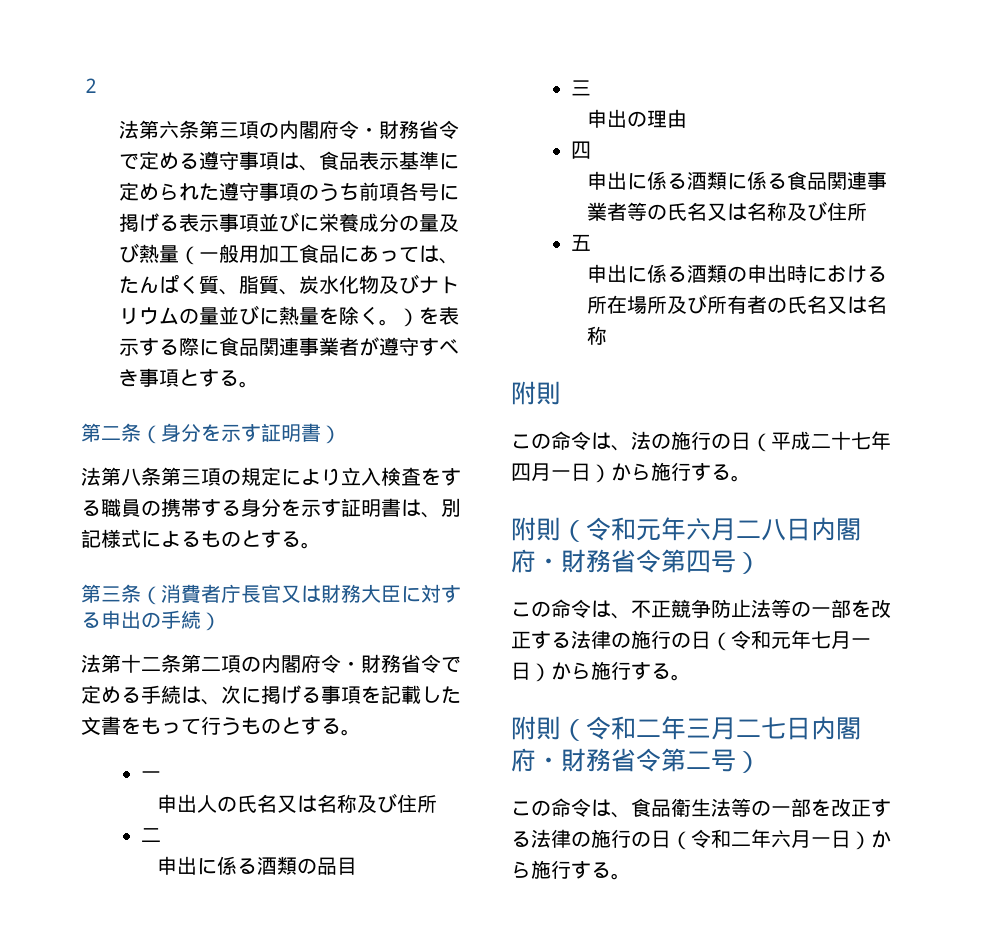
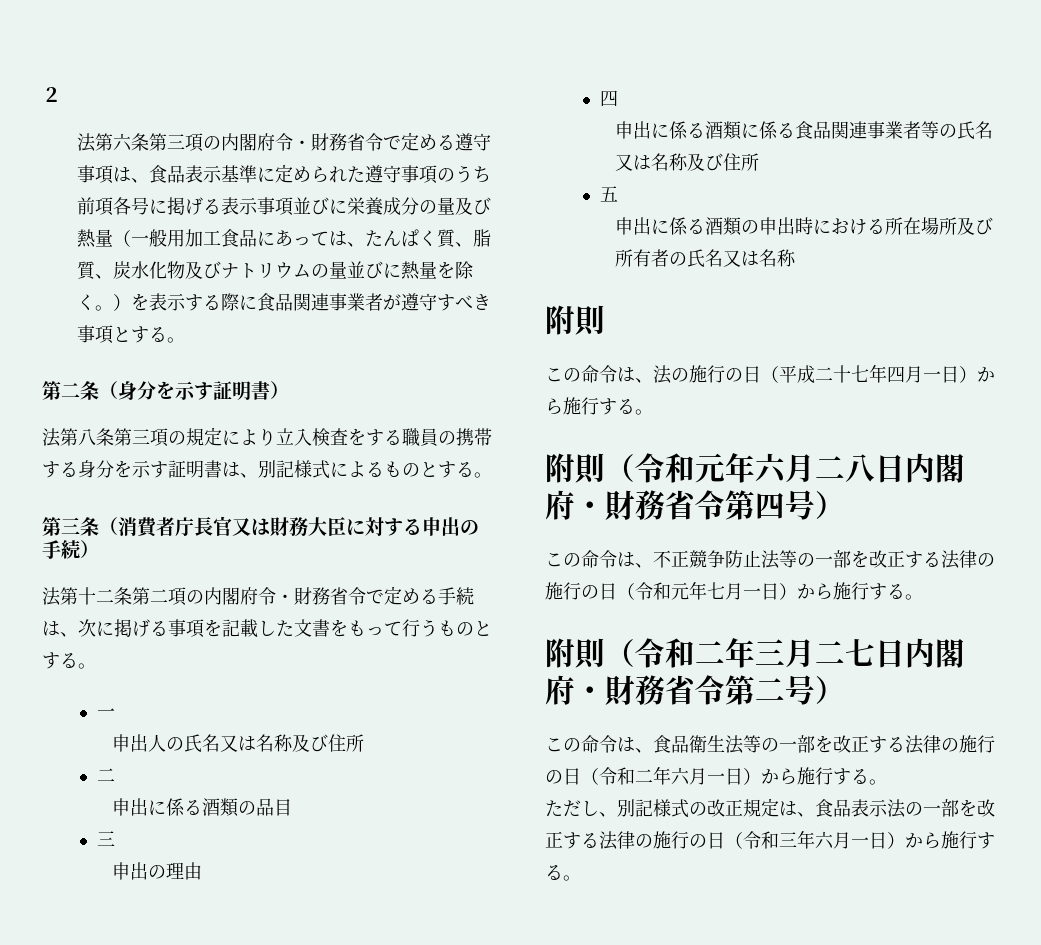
(631, 876) none -> [545,798,995,818] [545,830,995,850] [545,865,581,881] // ただし、別記様式の改正規定は、食品表示法の一部を改正する法律の施行の日（令和三年六月一日）から施行する。

